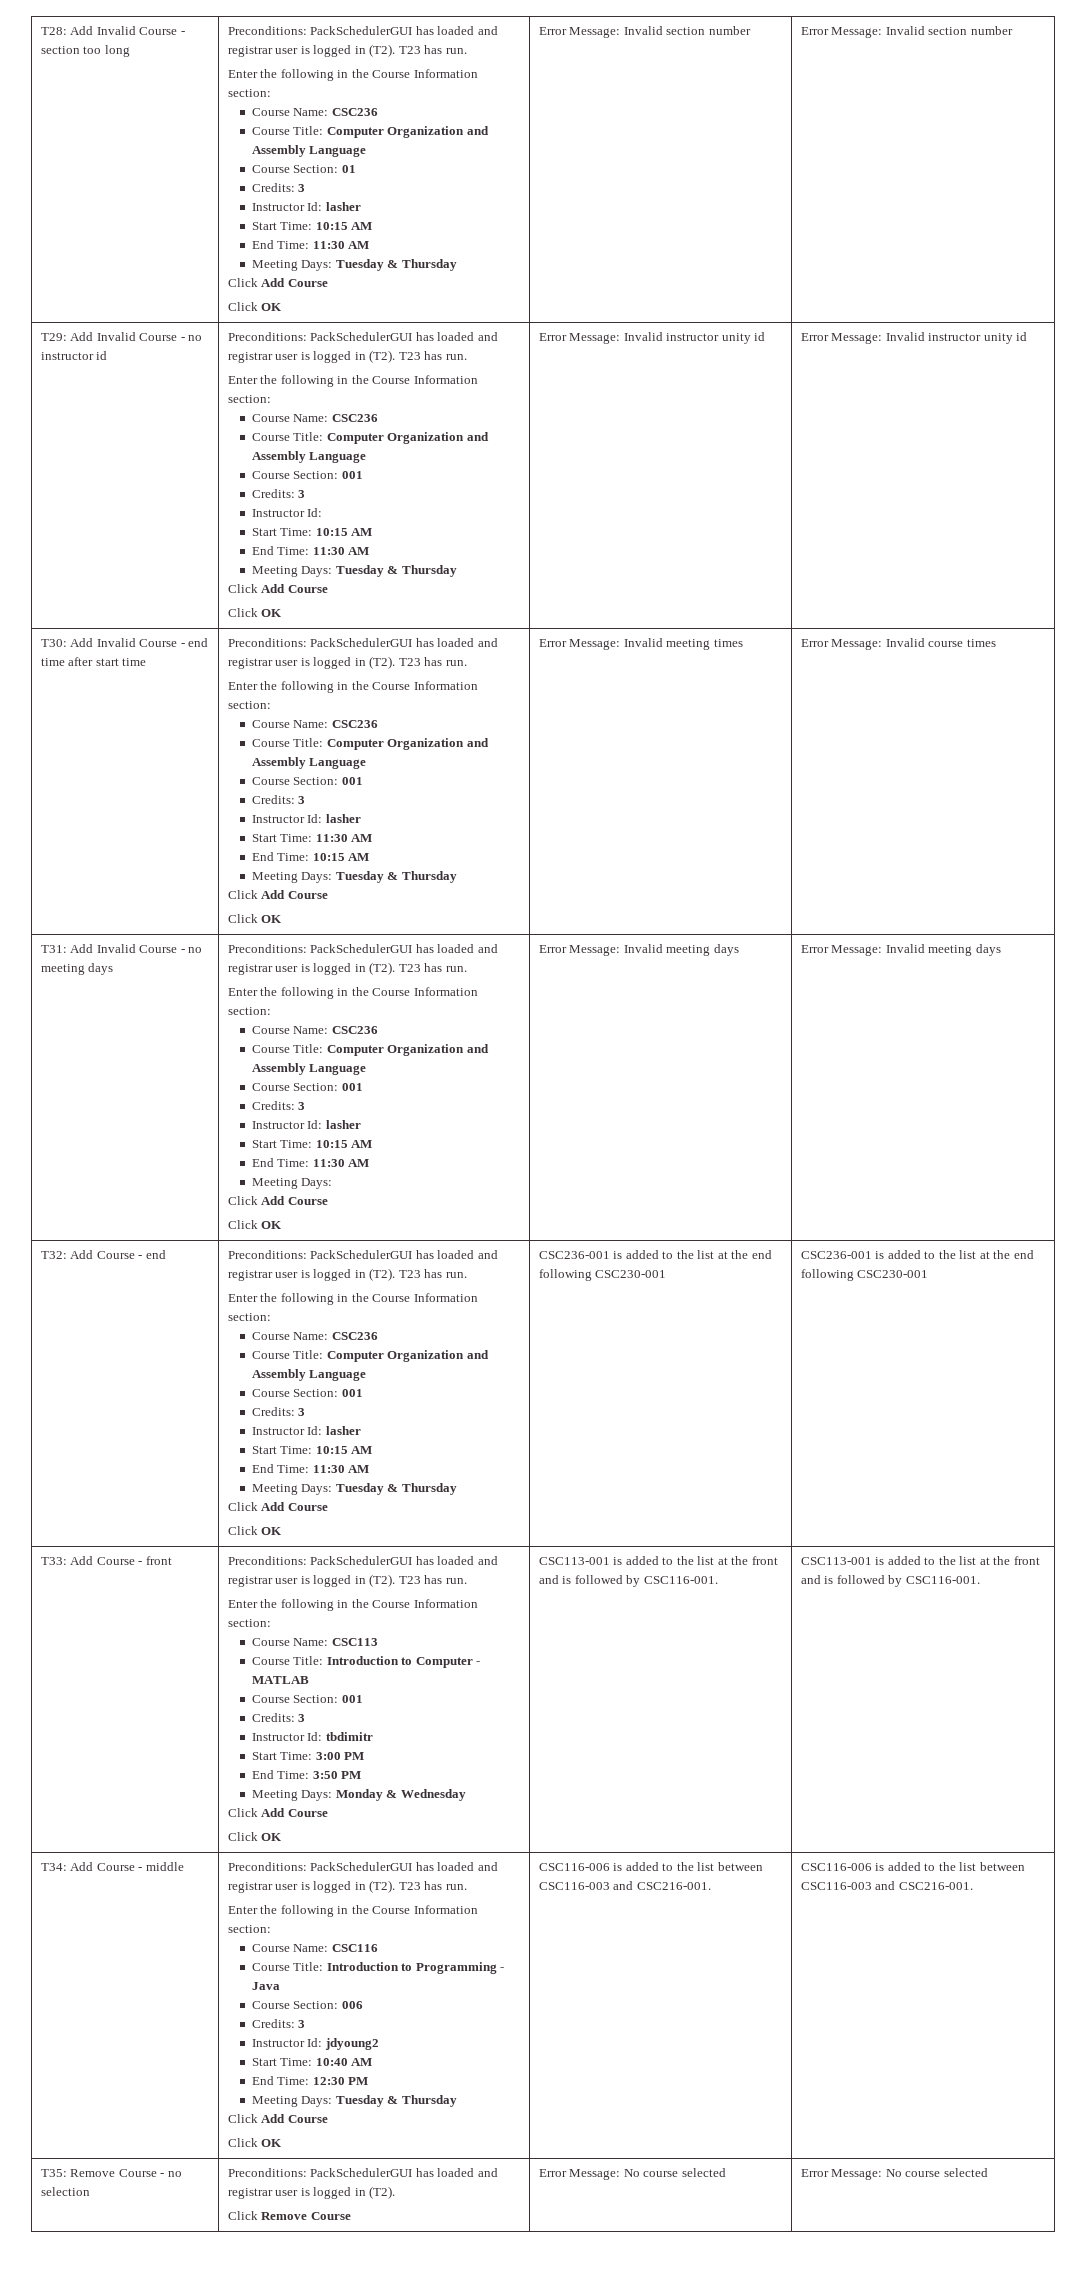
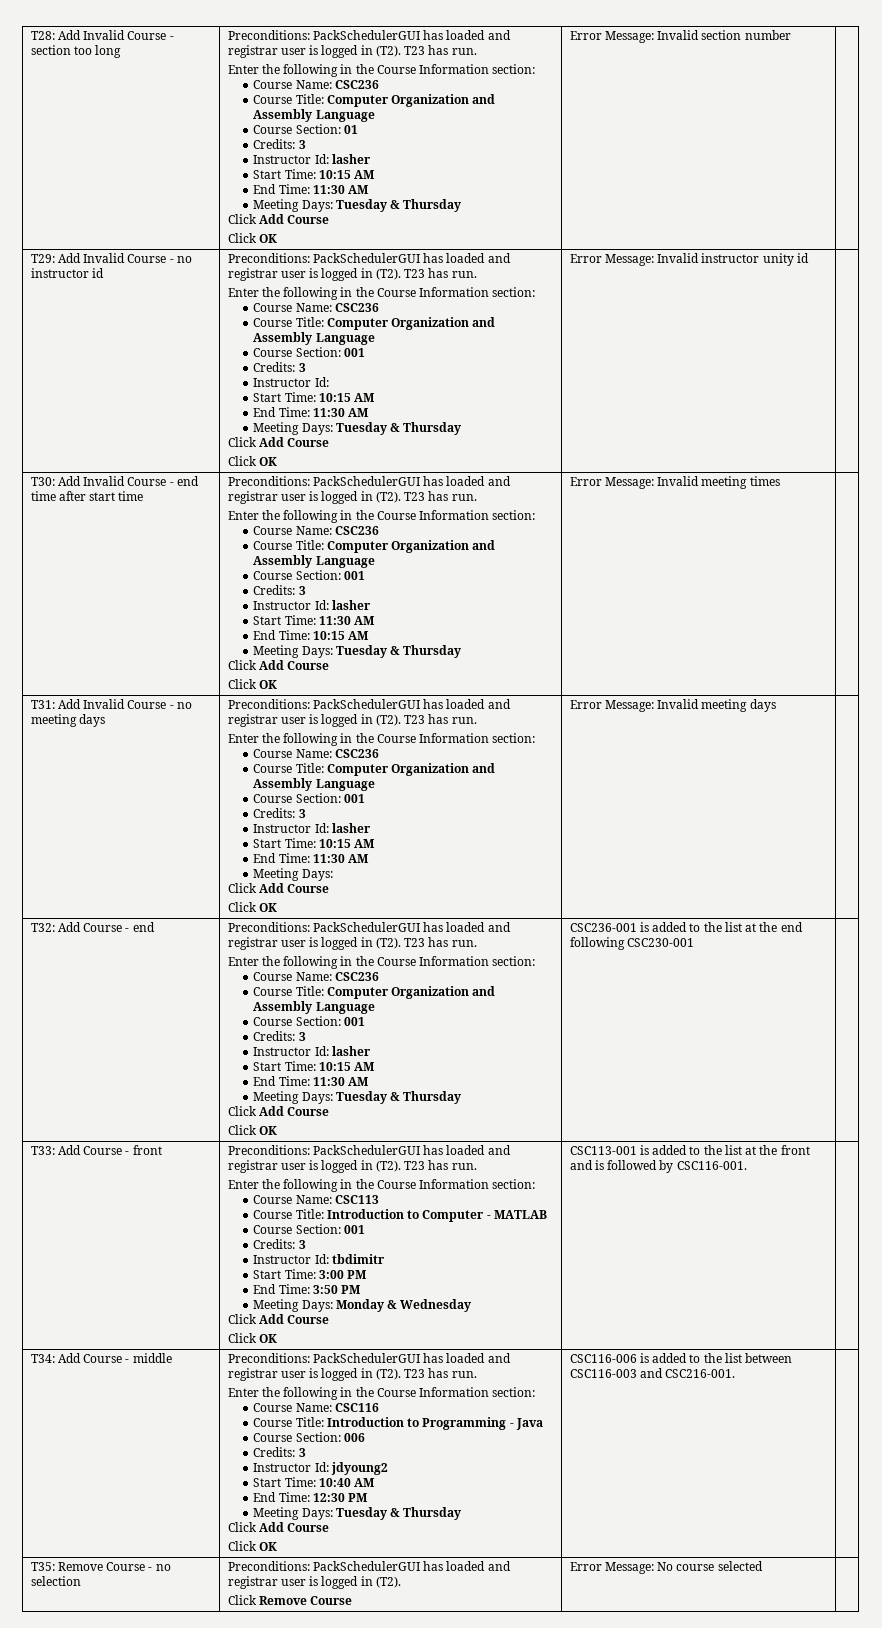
[800,26,1013,38] Error Message: Invalid section number -> (791, 35) none
[800,332,1028,344] Error Message: Invalid instructor unity id -> (809, 258) none
[800,638,996,650] Error Message: Invalid course times -> (780, 481) none
[800,944,1001,956] Error Message: Invalid meeting days -> (776, 705) none
[800,1250,1034,1259] [800,1269,929,1281] CSC236-001 is added to the list at the end following CSC230-001 -> (694, 942) none
[800,1556,1040,1565] [800,1575,980,1587] CSC113-001 is added to the list at the front and is followed by CSC116-001. -> (747, 1165) none
[800,1862,1025,1871] [800,1881,973,1890] CSC116-006 is added to the list between CSC116-003 and CSC216-001. -> (736, 1373) none
[800,2168,988,2180] Error Message: No course selected -> (763, 1566) none

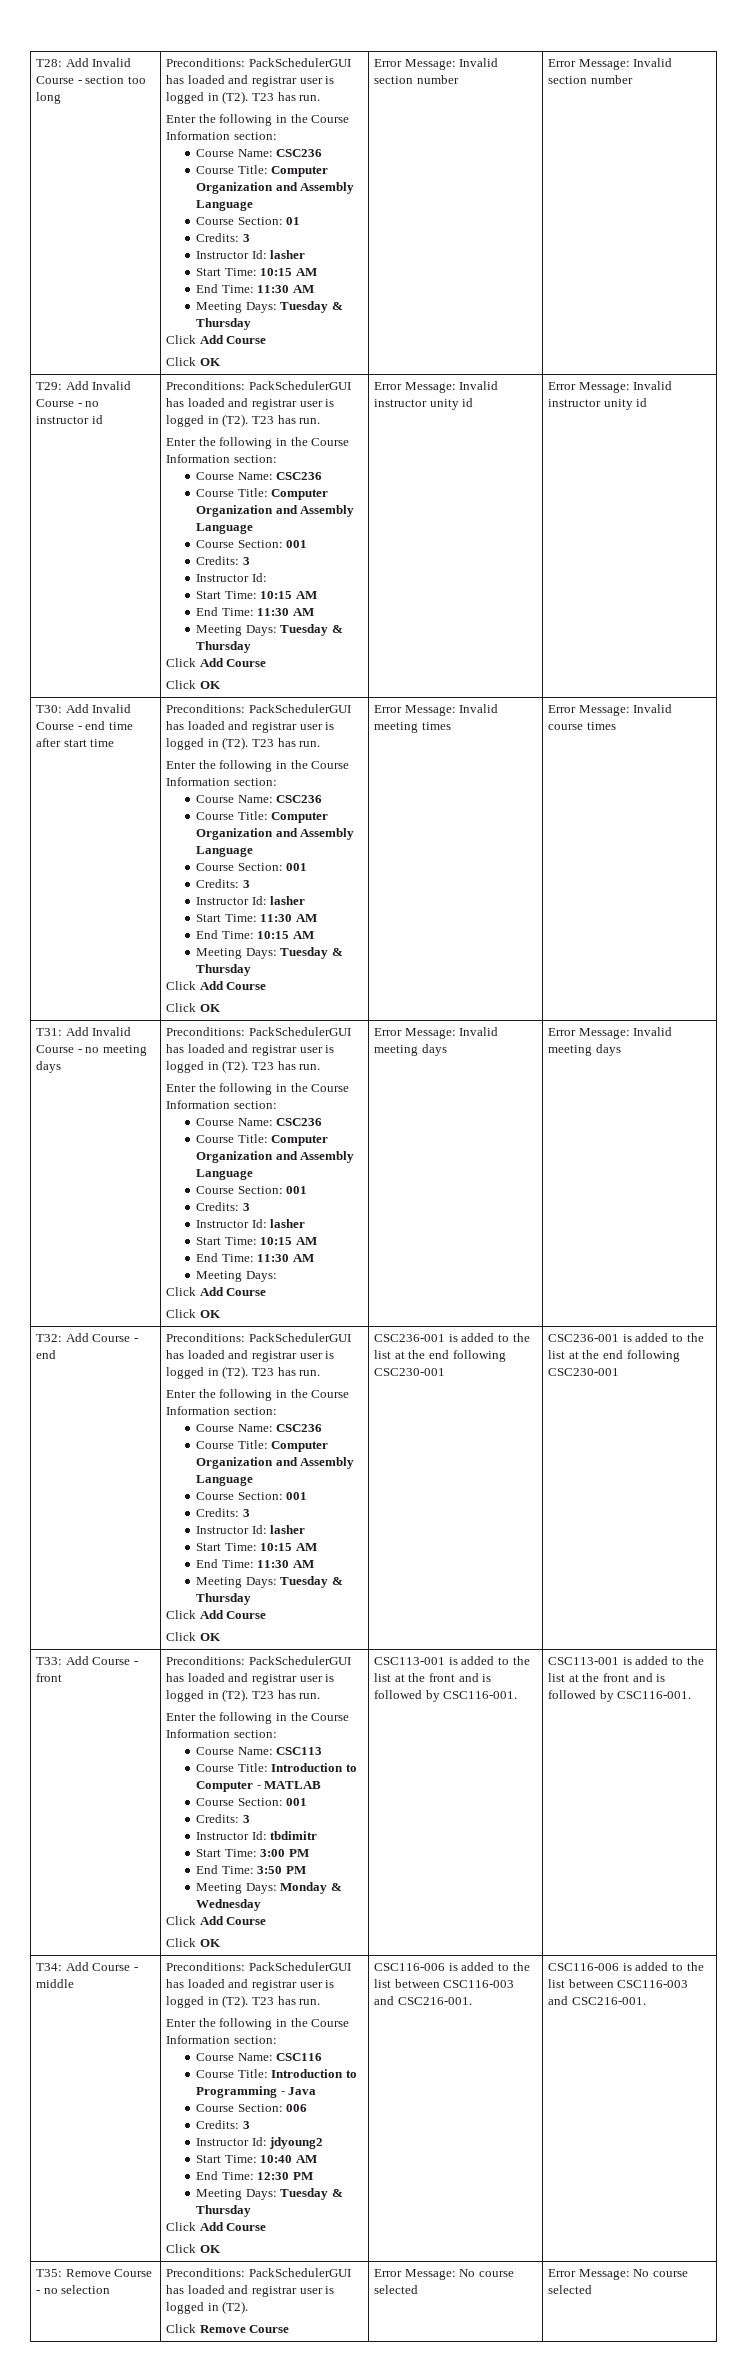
(791, 35) none -> [548,58,673,70] [548,75,633,84] Error Message: Invalid section number
(809, 258) none -> [548,381,673,393] [548,398,648,410] Error Message: Invalid instructor unity id
(780, 481) none -> [548,704,673,716] [548,722,616,730] Error Message: Invalid course times
(776, 705) none -> [548,1027,673,1039] [548,1044,621,1056] Error Message: Invalid meeting days
(694, 942) none -> [548,1333,704,1342] [548,1350,680,1362] [548,1368,620,1376] CSC236-001 is added to the list at the end following CSC230-001
(747, 1165) none -> [548,1656,704,1665] [548,1673,666,1682] [548,1690,692,1702] CSC113-001 is added to the list at the front and is followed by CSC116-001.
(736, 1373) none -> [548,1962,704,1971] [548,1979,689,1988] [548,1996,646,2005] CSC116-006 is added to the list between CSC116-003 and CSC216-001.
(763, 1566) none -> [548,2269,688,2280] [548,2285,593,2294] Error Message: No course selected

